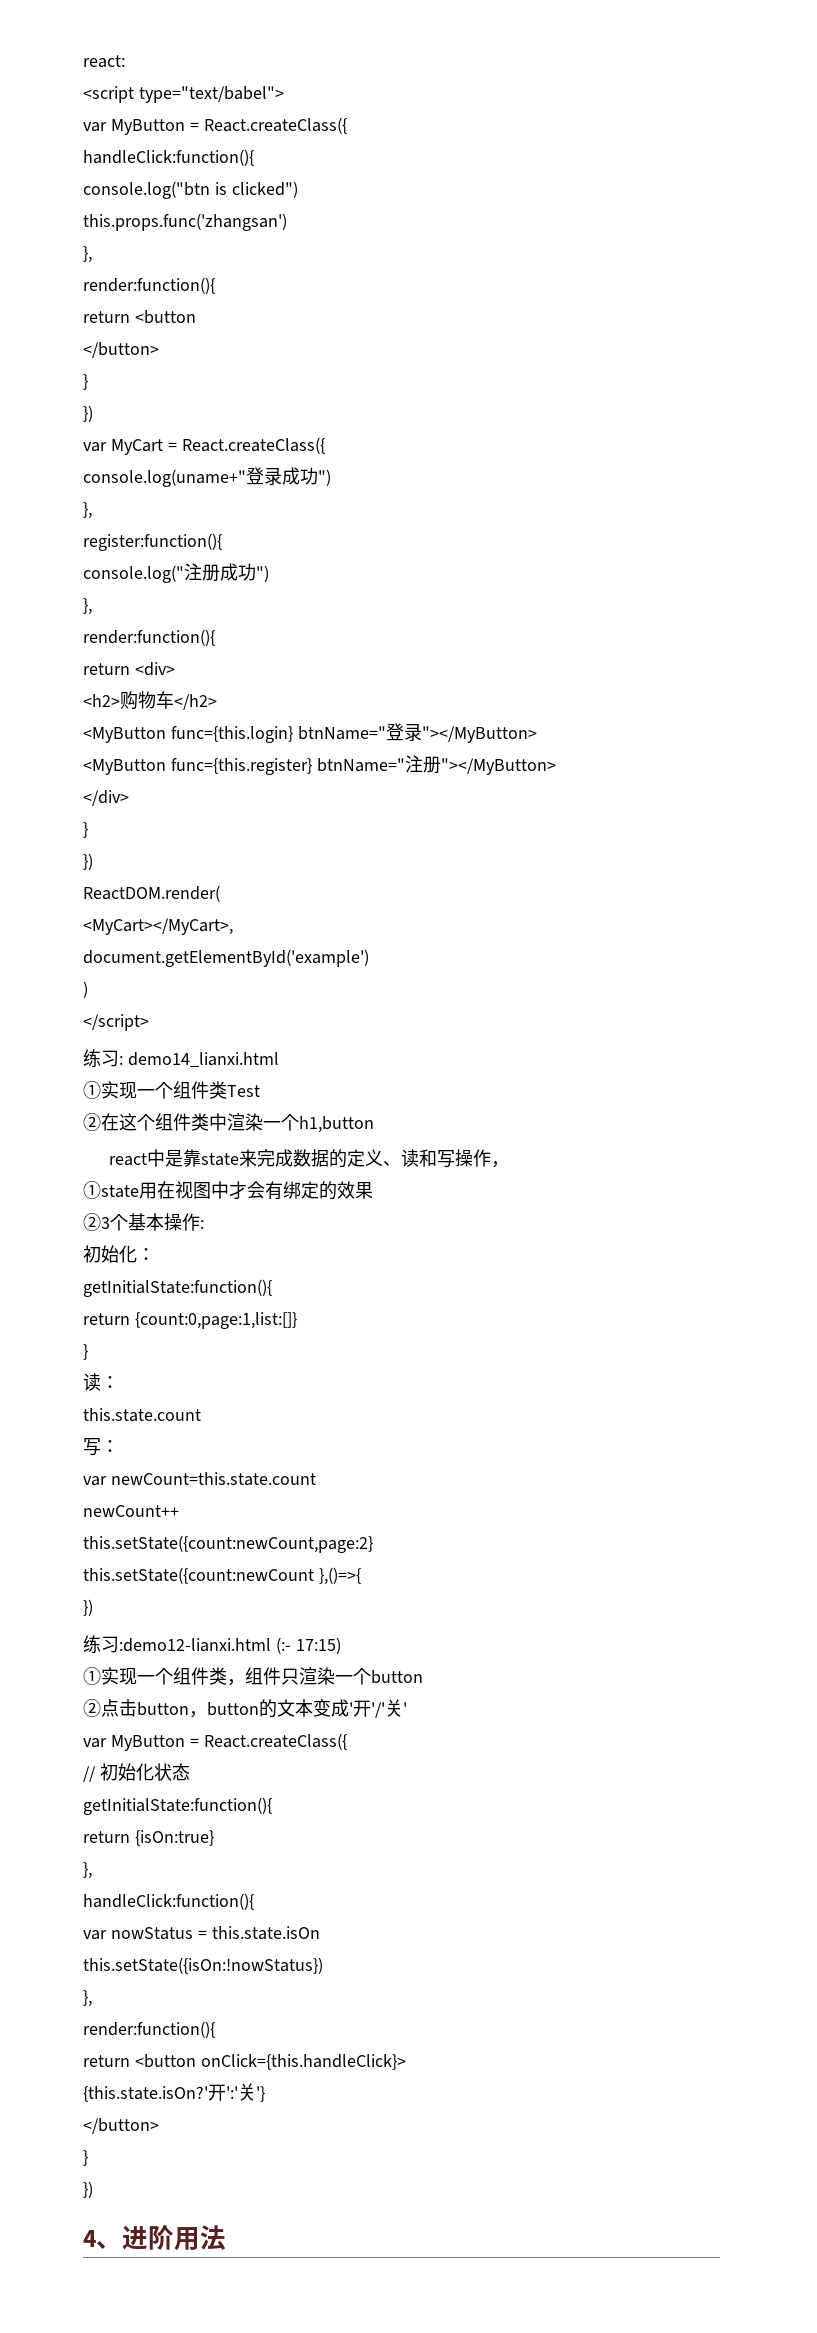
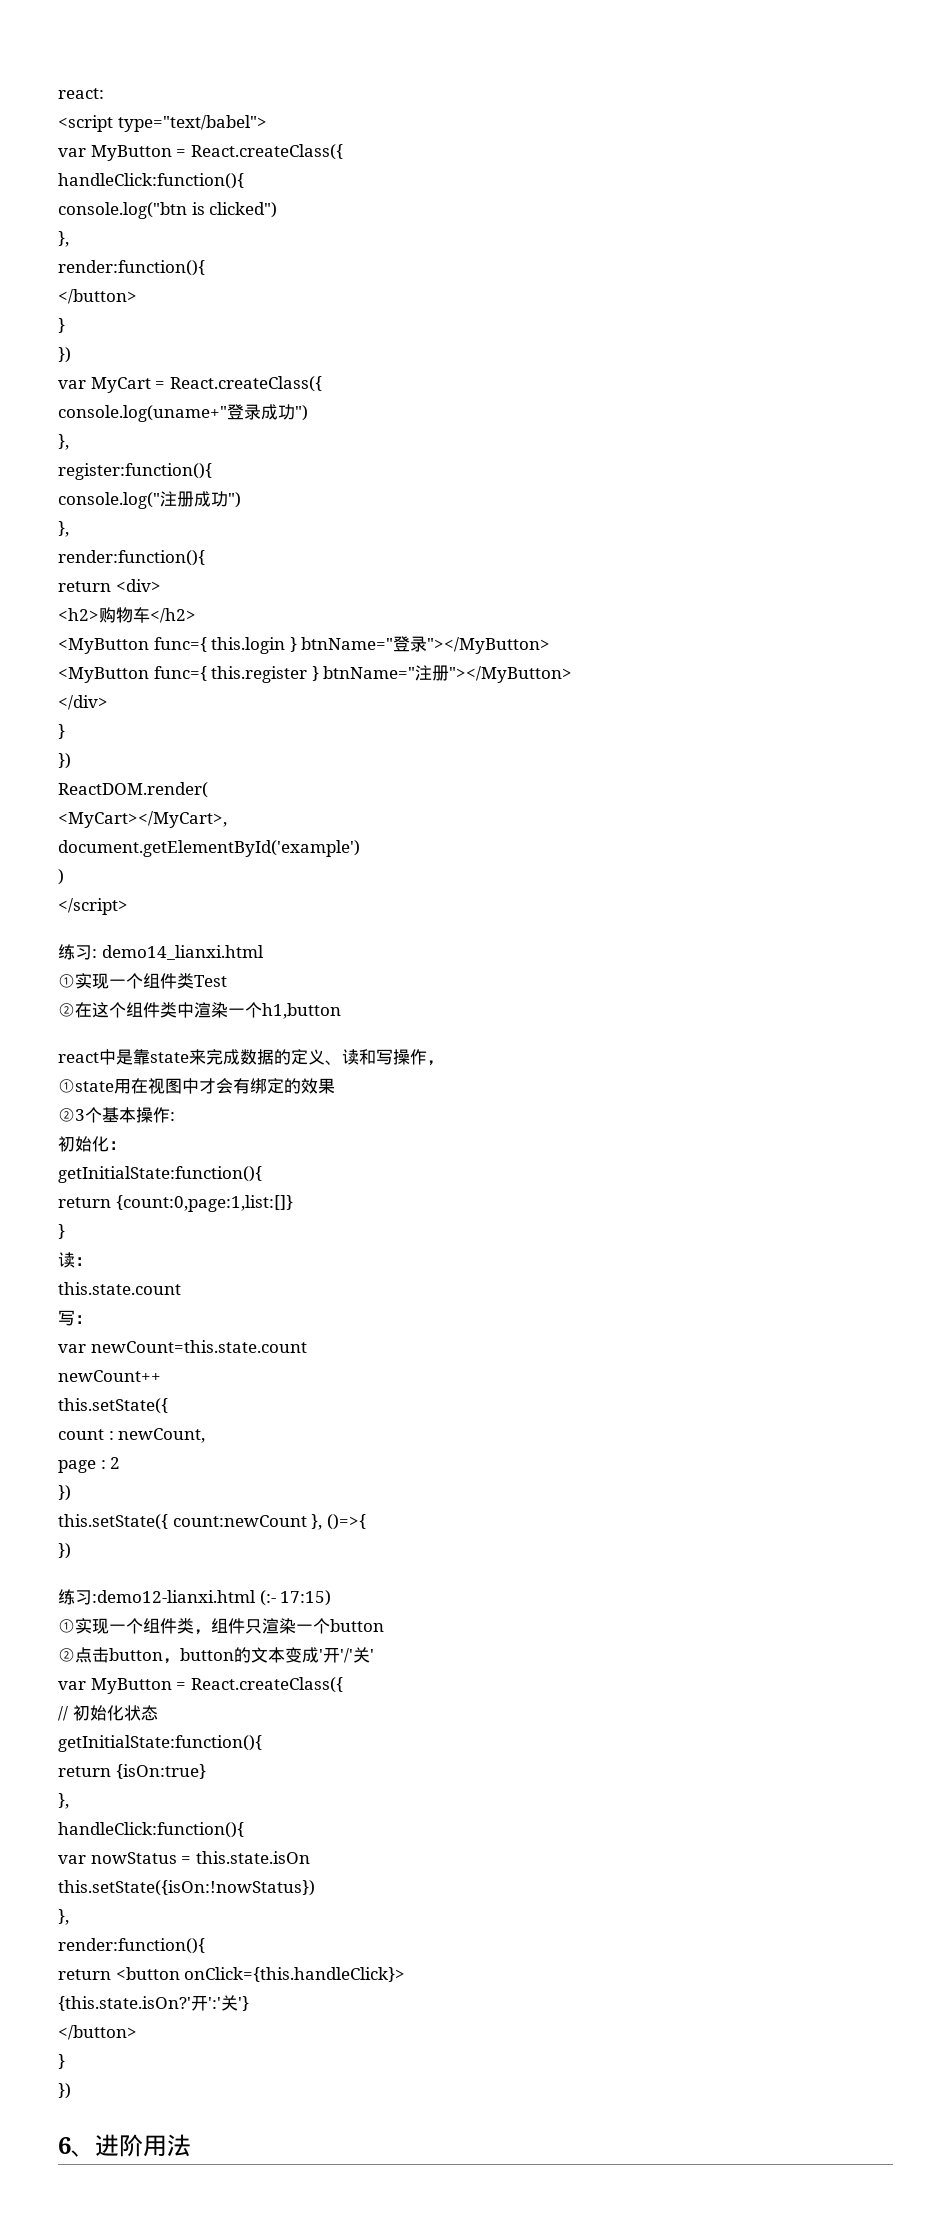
[83,213,287,231] [83,246,92,263] [83,277,215,294] [83,310,196,324] // this.props.func('zhangsan') // }, // render:function(){ // return <button -> [58,231,69,247] [58,260,205,276] // }, // render:function(){
[170,726,293,743] func={this.login} -> [153,637,297,654] func={ this.login }
[170,758,312,775] func={this.register} -> [153,666,319,683] func={ this.register }
[83,1535,373,1553] [83,1567,361,1585] this.setState({count:newCount,page:2} // this.setState({count:newCount },()=>{ -> [58,1398,168,1414] [58,1428,206,1443] [58,1457,121,1473] [58,1485,71,1501] [58,1514,366,1530] this.setState({ // count : newCount, // page : 2 // }) // this.setState({ count:newCount }, ()=>{
[83,2230,96,2247] 4 -> [58,2137,71,2154] 6

